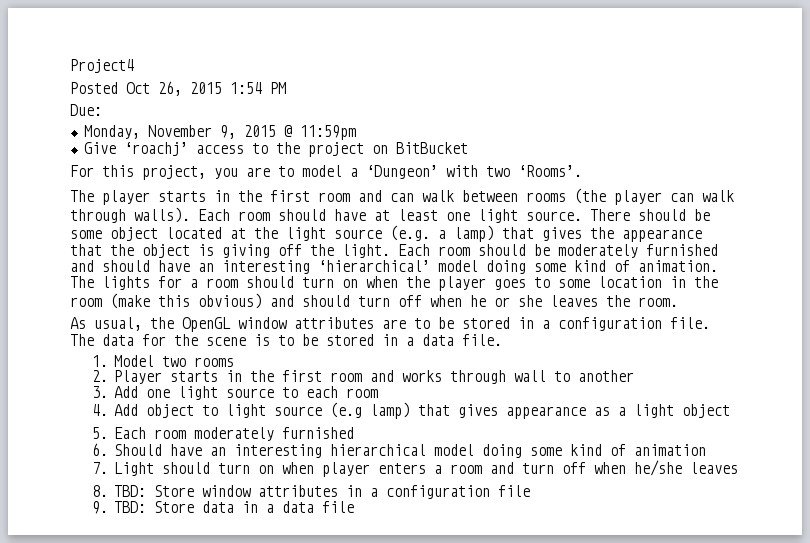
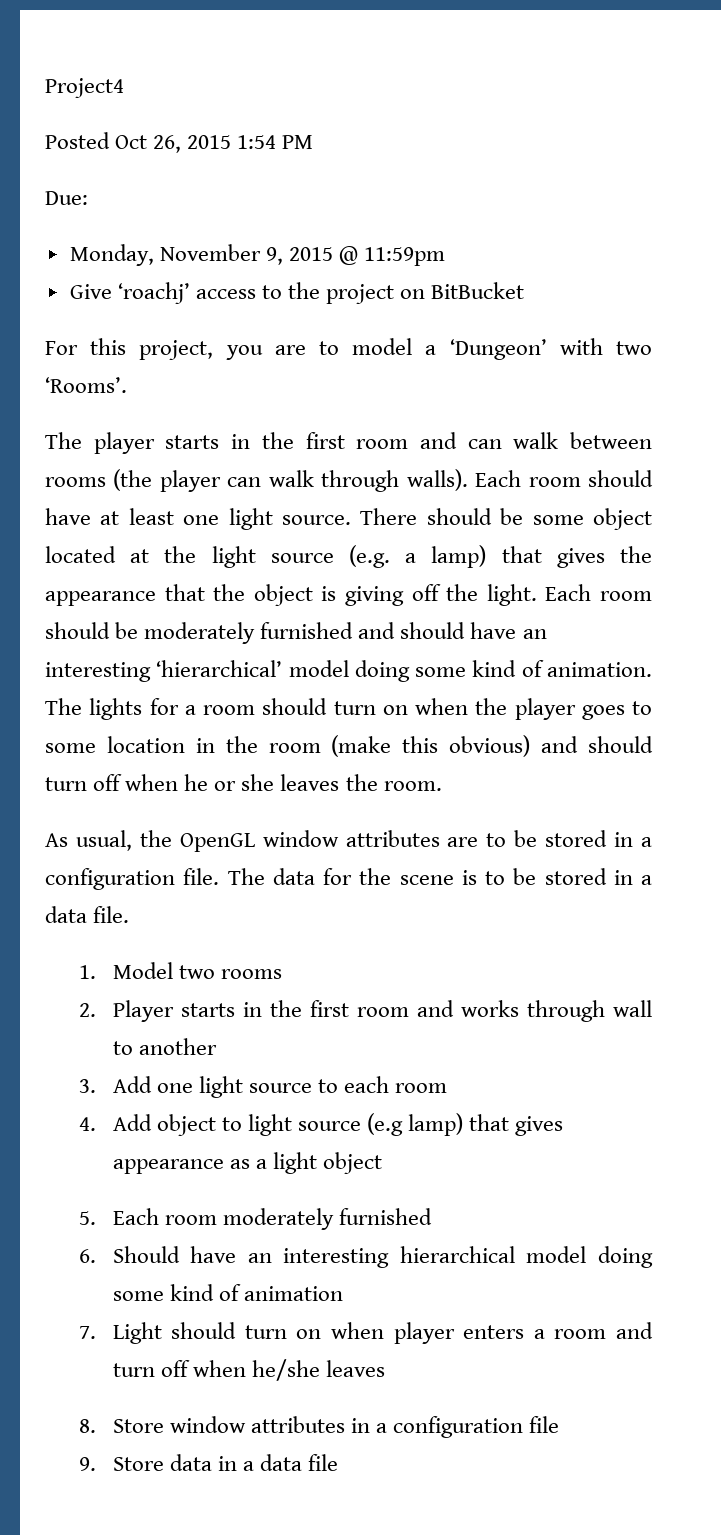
[114,485,147,497] TBD: -> (96, 1426) none
[114,501,147,513] TBD: -> (96, 1464) none

